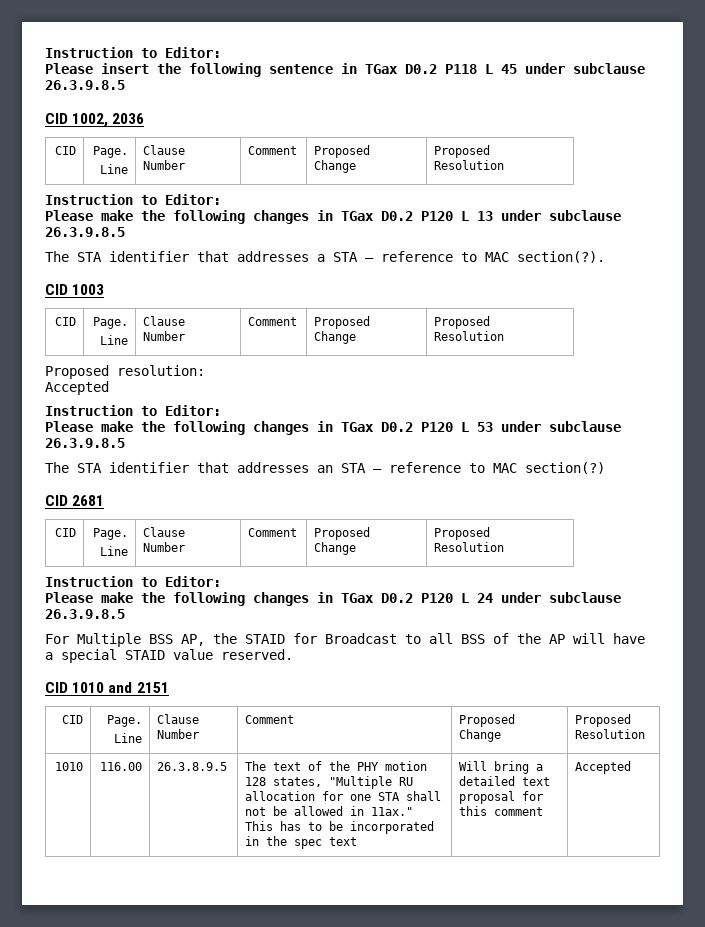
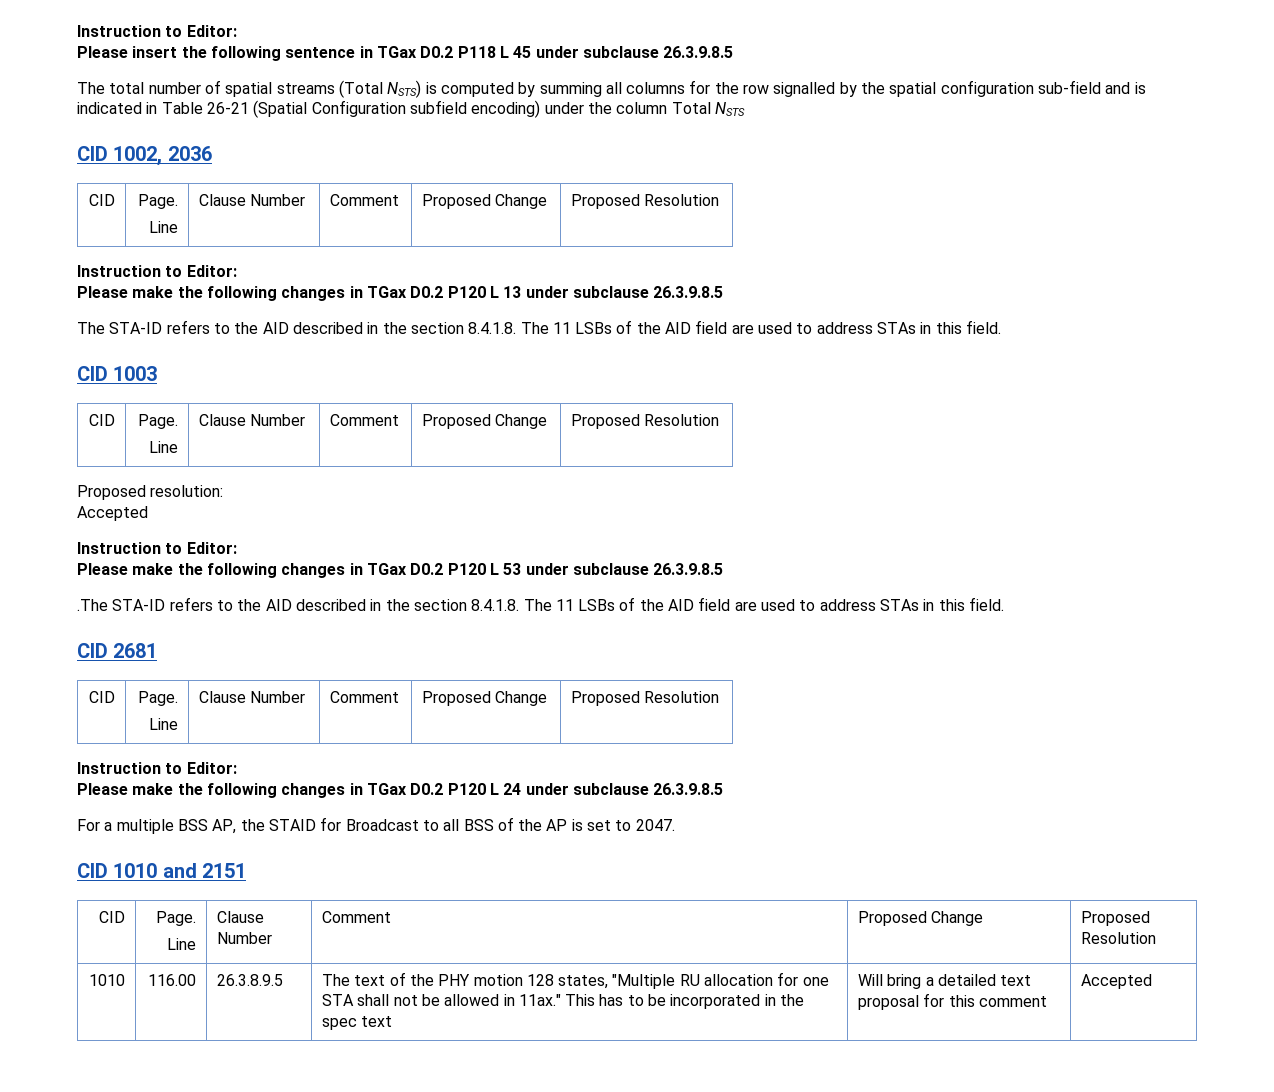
(125, 85) none -> [77,80,1146,98] [77,100,745,118] // The total number of spatial streams (Total NSTS) is computed by summing all columns for the row signalled by the spatial configuration sub-field and is indicated in Table 26-21 (Spatial Configuration subfield encoding) under the column Total NSTS
[77,251,605,263] STA identifier that addresses a STA – reference to MAC section(?). -> [109,320,1002,334] STA-ID refers to the AID described in the section 8.4.1.8. The 11 LSBs of the AID field are used to address STAs in this field.
[45,462,605,474] The STA identifier that addresses an STA – reference to MAC section(?) -> [77,597,1005,611] .The STA-ID refers to the AID described in the section 8.4.1.8. The 11 LSBs of the AID field are used to address STAs in this field.
[77,633,141,647] Multiple -> [104,819,174,834] a multiple
[573,633,645,644] [45,649,293,663] will have a special STAID value reserved. -> [571,819,675,831] is set to 2047.

